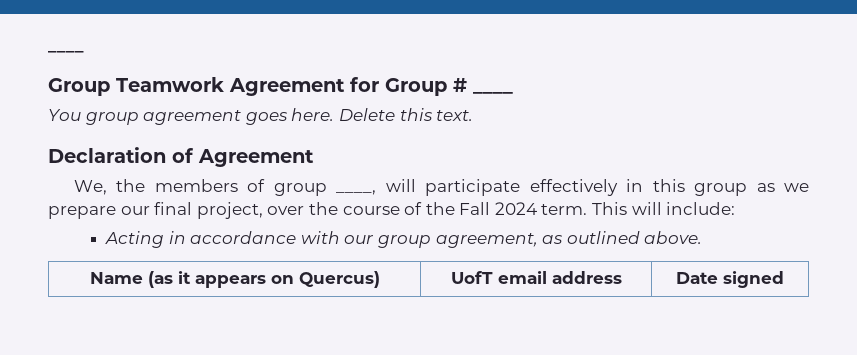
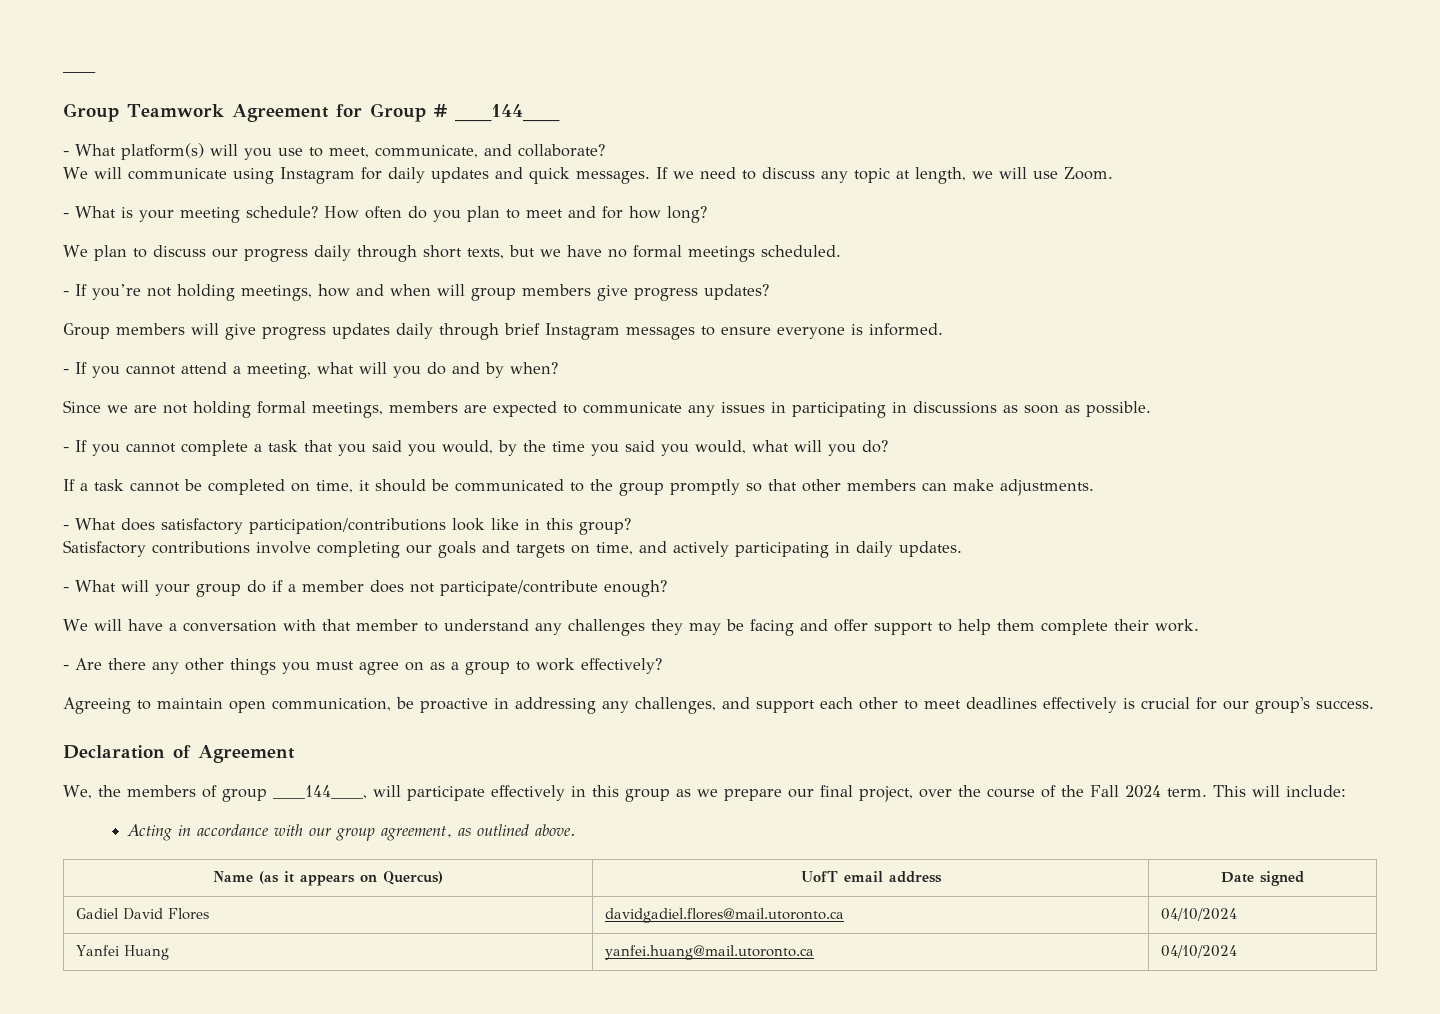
[473,92,513,94] [48,108,474,125] ____ // You group agreement goes here. Delete this text. -> [454,104,560,122] [63,143,605,160] [63,167,1113,184] [63,206,707,223] [63,245,841,262] [63,284,769,301] [63,323,943,340] [63,362,558,379] [63,400,1151,418] [63,440,888,456] [63,479,1094,496] [63,518,631,535] [63,540,962,558] [63,580,667,597] [63,619,1199,636] [63,658,662,675] [63,697,1374,714] ____144____ // - What platform(s) will you use to meet, communicate, and collaborate? // We will communicate using Instagram for daily updates and quick messages. If we need to discuss any topic at length, we will use Zoom. // - What is your meeting schedule? How often do you plan to meet and for how long? // We plan to discuss our progress daily through short texts, but we have no formal meetings scheduled. // - If you’re not holding meetings, how and when will group members give progress updates? // Group members will give progress updates daily through brief Instagram messages to ensure everyone is informed. // - If you cannot attend a meeting, what will you do and by when? // Since we are not holding formal meetings, members are expected to communicate any issues in participating in discussions as soon as possible. // - If you cannot complete a task that you said you would, by the time you said you would, what will you do? // If a task cannot be completed on time, it should be communicated to the group promptly so that other members can make adjustments. // - What does satisfactory participation/contributions look like in this group? // Satisfactory contributions involve completing our goals and targets on time, and actively participating in daily updates. // - What will your group do if a member does not participate/contribute enough? // We will have a conversation with that member to understand any challenges they may be facing and offer support to help them complete their work. // - Are there any other things you must agree on as a group to work effectively? // Agreeing to maintain open communication, be proactive in addressing any challenges, and support each other to meet deadlines effectively is crucial for our group's success.
[336,190,377,195] ____, -> [272,785,367,799] ____144____,
(784, 279) none -> [75,908,209,920] [604,908,844,923] [1160,908,1237,921] [75,945,169,960] [604,945,814,960] [1160,945,1237,958] // Gadiel David Flores | davidgadiel.flores@mail.utoronto.ca | 04/10/2024 // Yanfei Huang | yanfei.huang@mail.utoronto.ca | 04/10/2024

